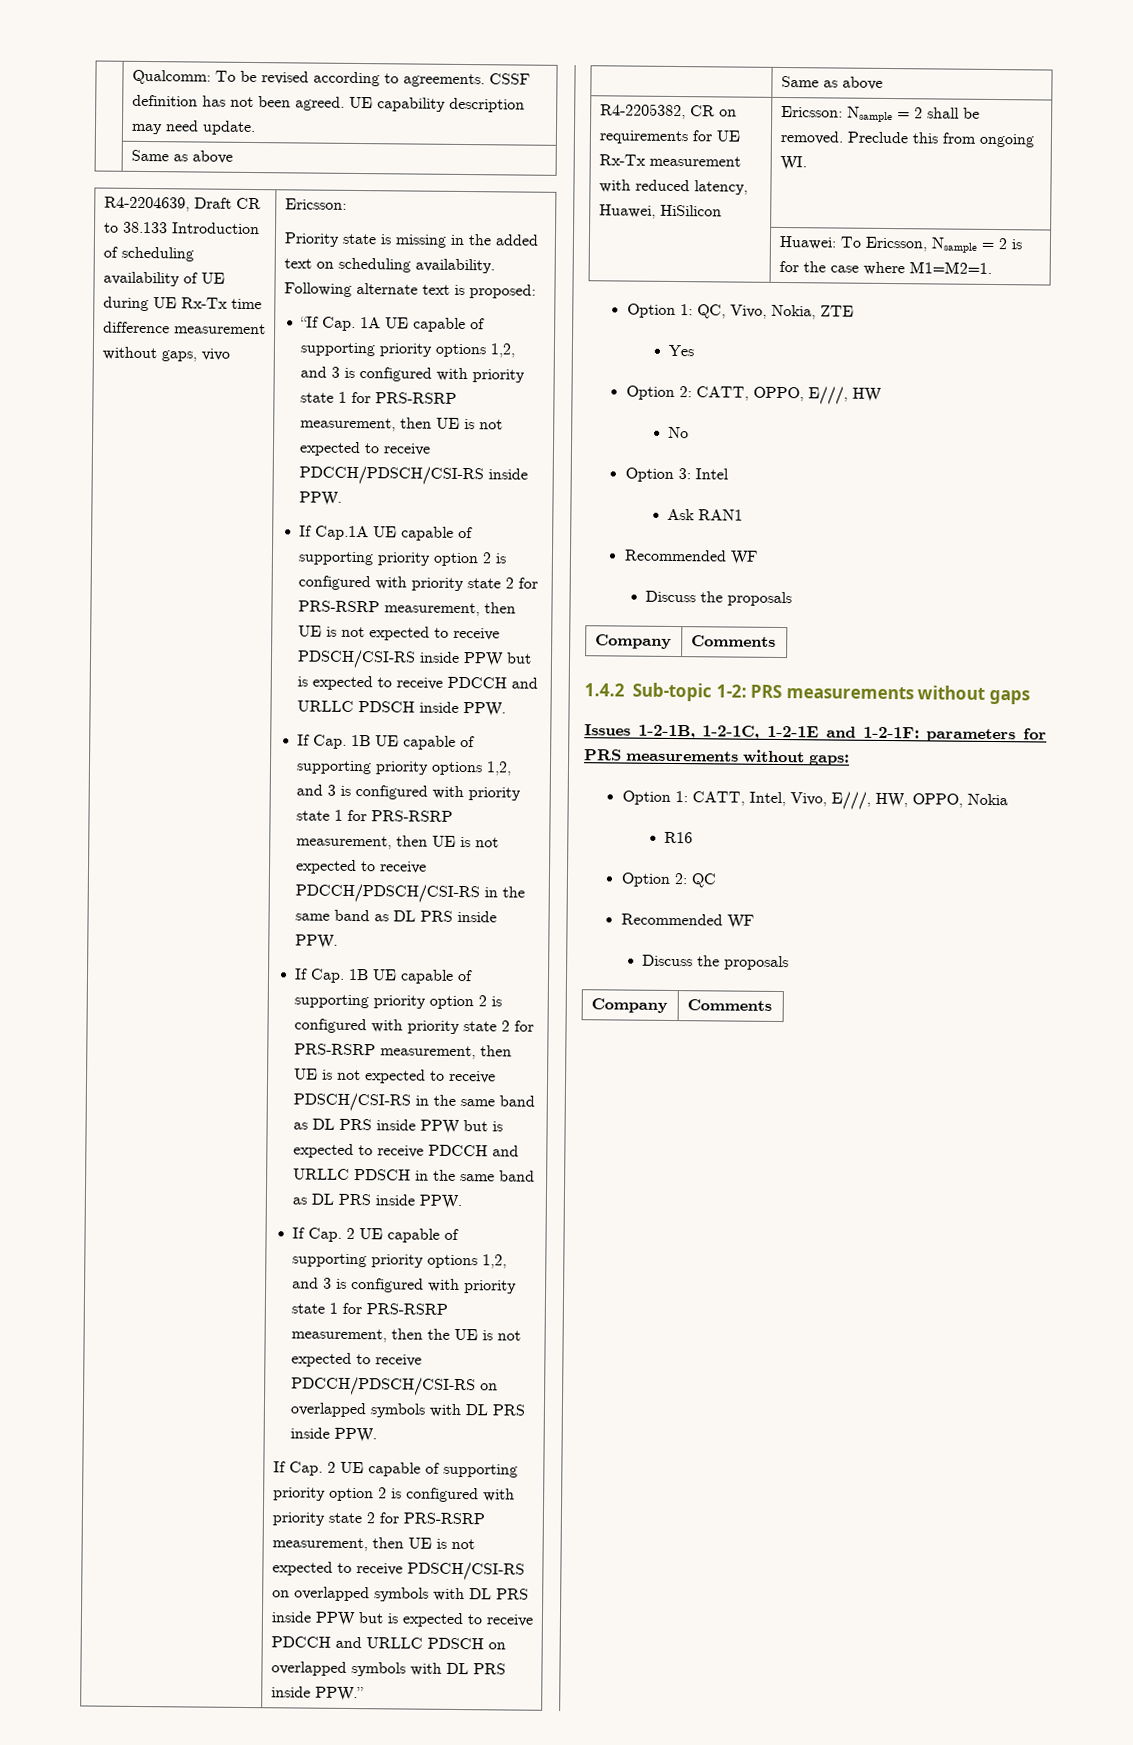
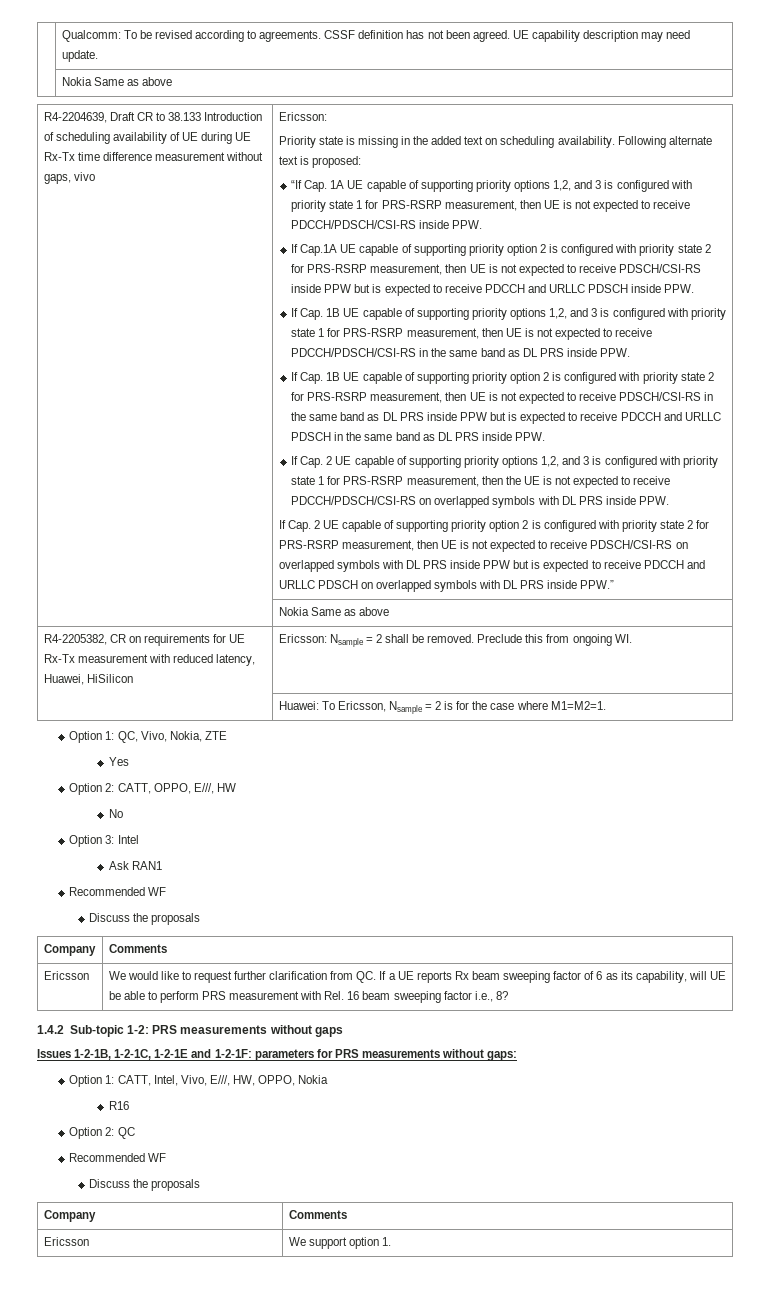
(256, 128) none -> [61,77,92,86] Nokia
(364, 1694) none -> [278,607,309,616] Nokia
(776, 641) none -> [43,971,89,980] [108,971,726,983] [108,991,508,1003] // Ericsson | We would like to request further clarification from QC. If a UE reports Rx beam sweeping factor of 6 as its capability, will UE be able to perform PRS measurement with Rel. 16 beam sweeping factor i.e., 8?
(772, 1005) none -> [43,1237,89,1246] [288,1237,391,1249] // Ericsson | We support option 1.

